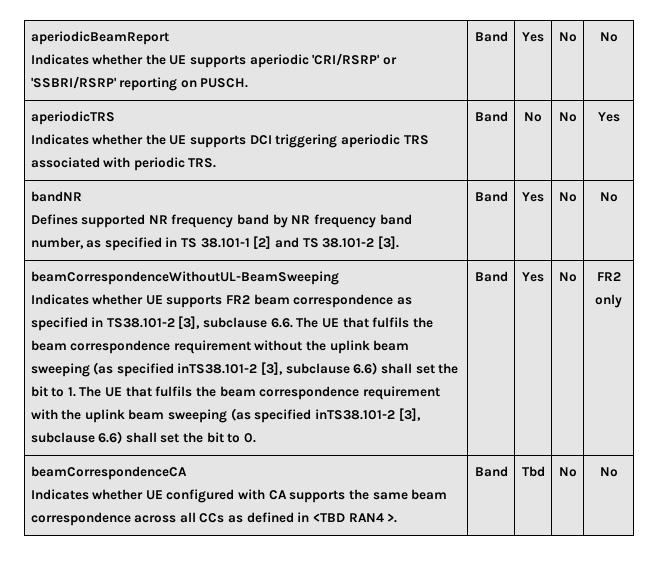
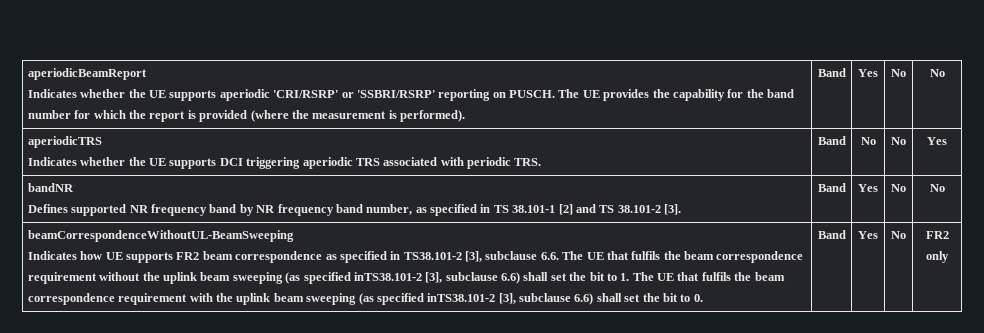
(249, 83) none -> [558,89,795,101] [27,110,466,122] The UE provides the capability for the band number for which the report is provided (where the measurement is performed).
[92,294,144,305] whether -> [80,251,103,260] how
[30,466,187,480] [30,489,448,503] [30,512,398,526] [474,466,508,477] [521,466,545,477] [558,467,577,477] [599,467,618,477] // beamCorrespondenceCA // Indicates whether UE configured with CA supports the same beam correspondence across all CCs as defined in <TBD RAN4 >. | Band | Tbd | No | No -> (949, 257) none

